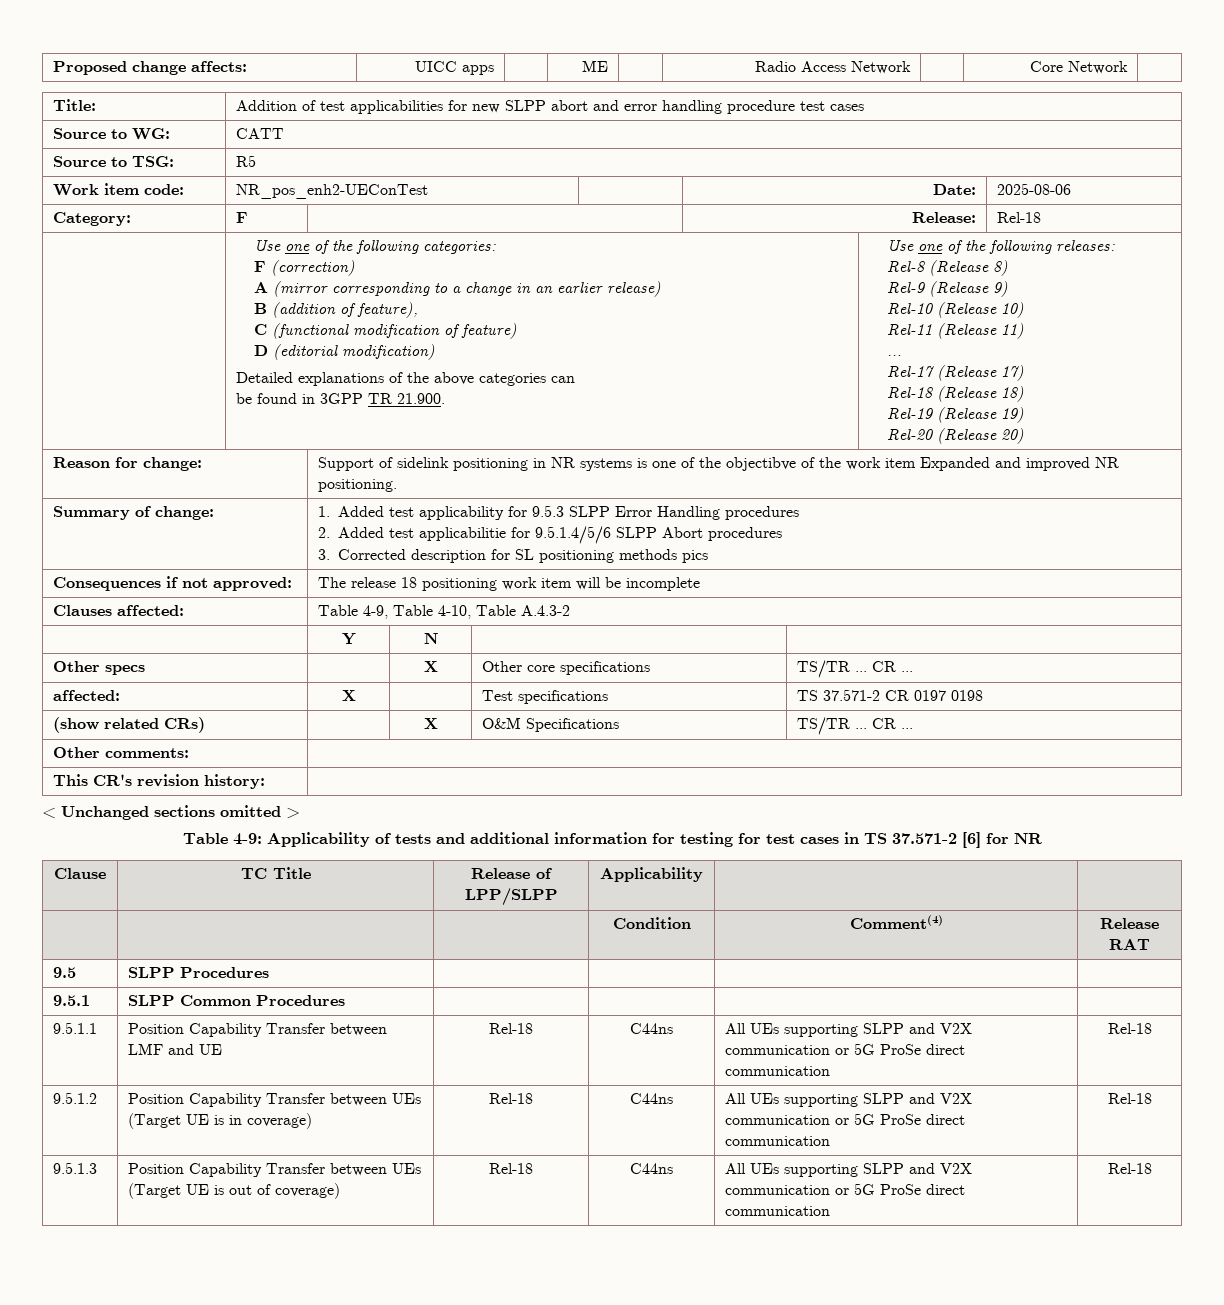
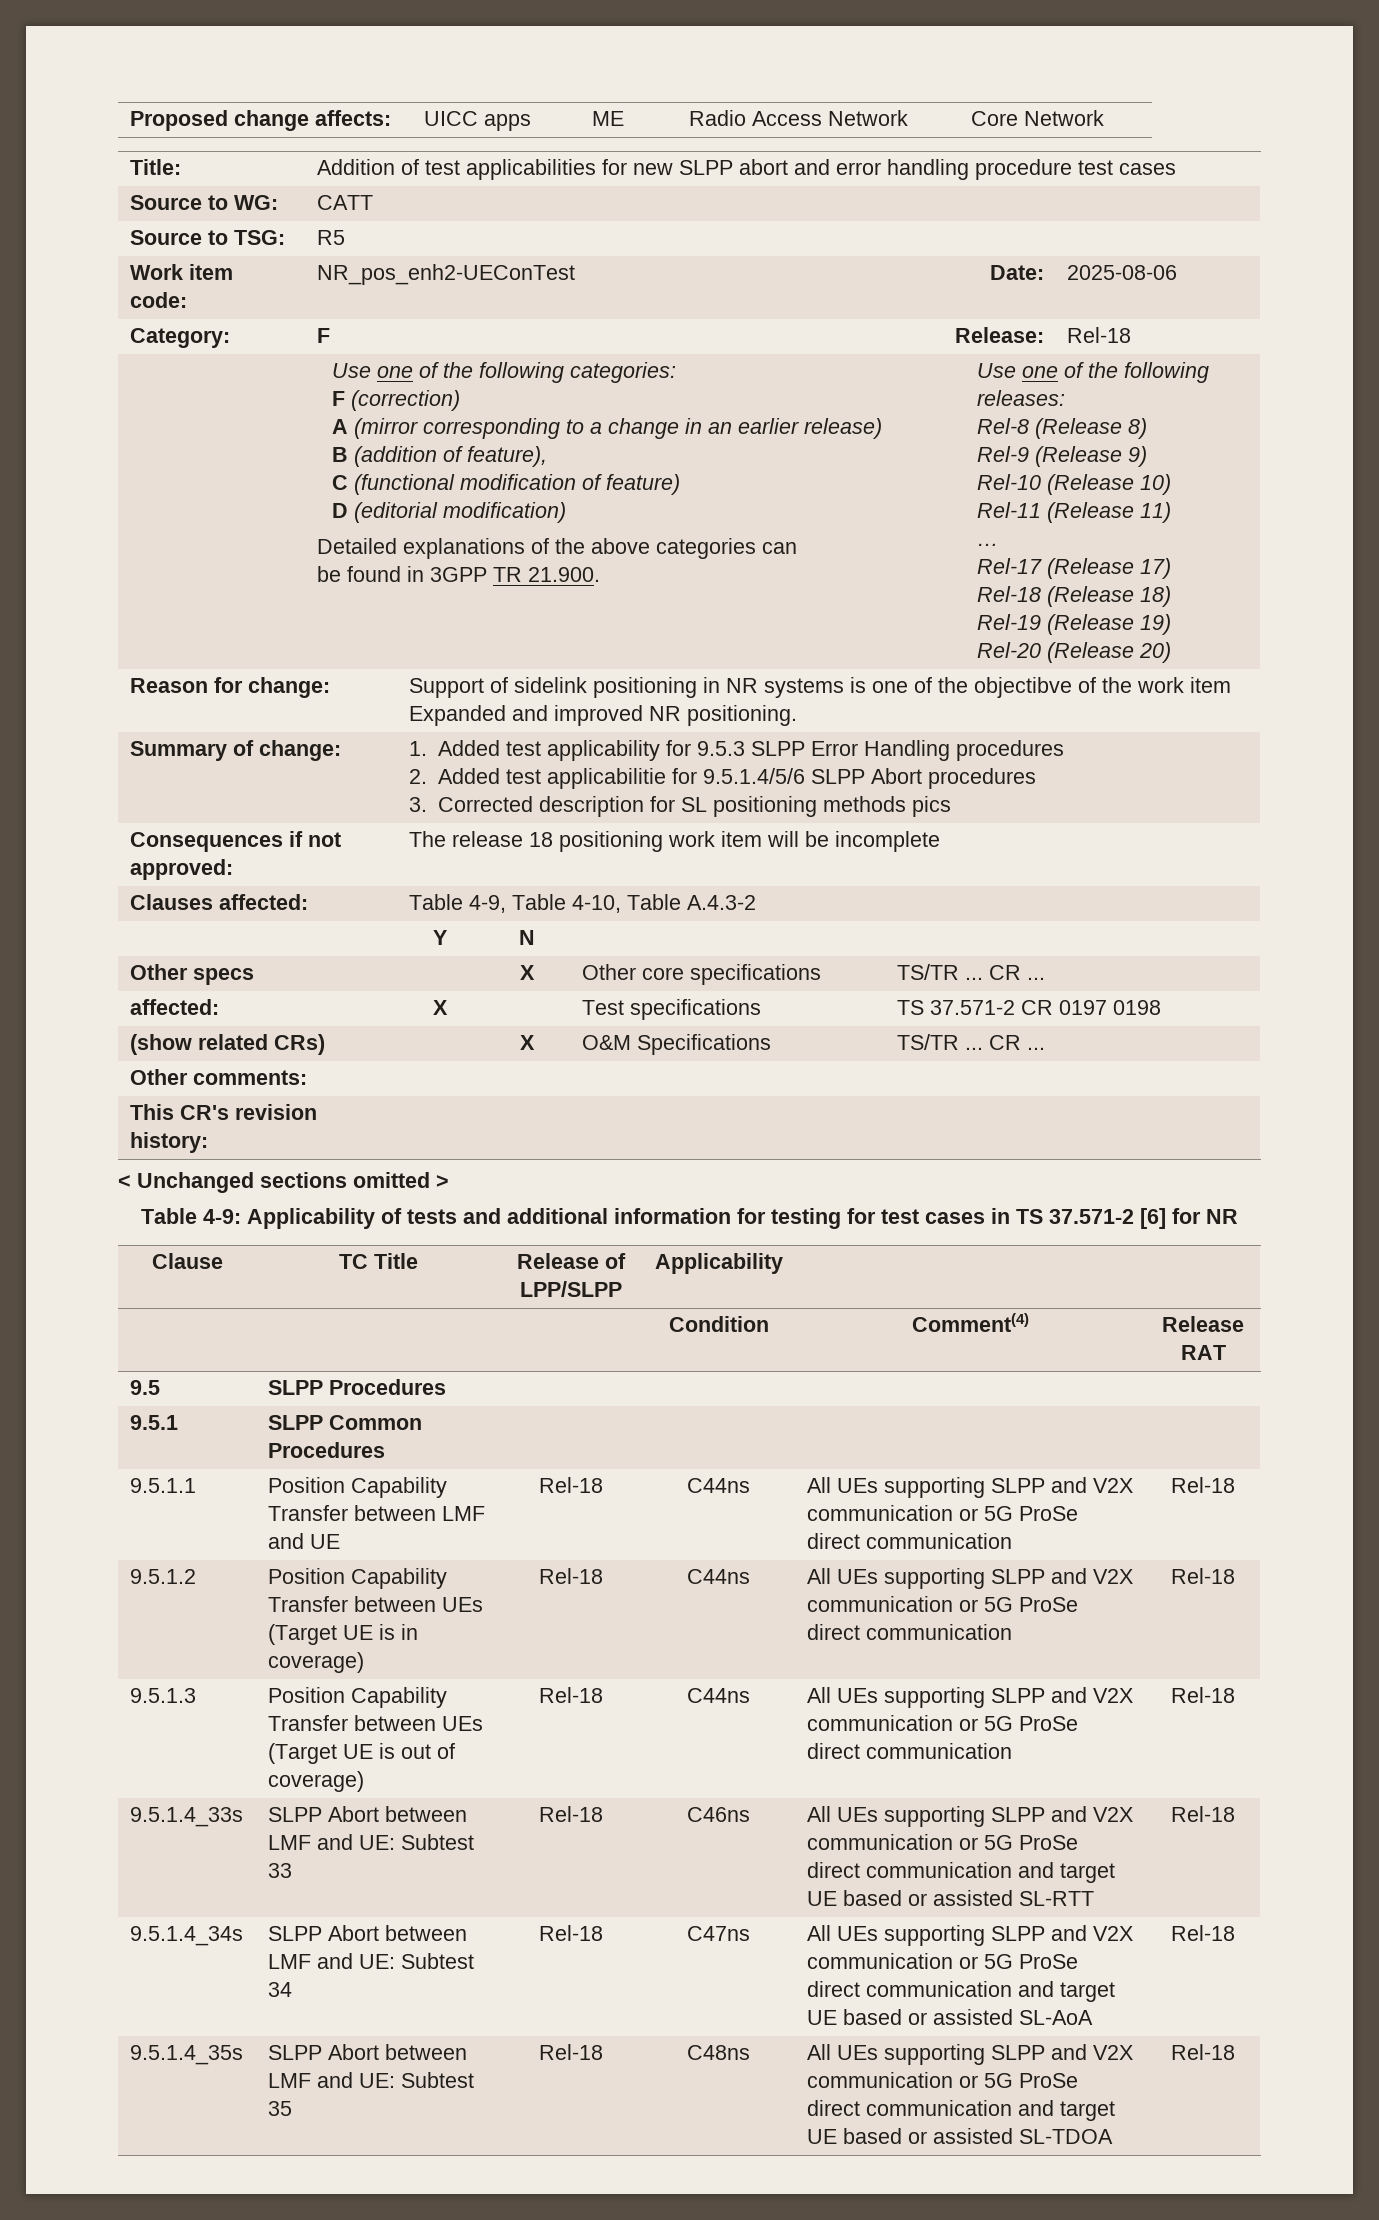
(1152, 1168) none -> [130,1807,244,1827] [268,1806,468,1822] [268,1834,475,1850] [268,1863,293,1878] [538,1806,603,1822] [687,1807,750,1822] [807,1806,1134,1827] [807,1834,1079,1850] [807,1862,1116,1883] [807,1890,1095,1906] [1171,1806,1235,1822] [130,1926,244,1946] [268,1925,468,1941] [268,1953,475,1969] [268,1982,293,1997] [538,1925,603,1941] [687,1926,750,1941] [807,1925,1134,1946] [807,1953,1079,1969] [807,1981,1116,2002] [807,2009,1094,2025] [1171,1925,1235,1941] [130,2045,244,2065] [268,2044,468,2060] [268,2072,475,2088] [268,2101,293,2116] [538,2044,603,2060] [687,2045,750,2060] [807,2044,1134,2065] [807,2072,1079,2088] [807,2100,1116,2121] [807,2128,1114,2144] [1171,2044,1235,2060] // 9.5.1.4_33s | SLPP Abort between LMF and UE: Subtest 33 | Rel-18 | C46ns | All UEs supporting SLPP and V2X communication or 5G ProSe direct communication and target UE based or assisted SL-RTT | Rel-18 // 9.5.1.4_34s | SLPP Abort between LMF and UE: Subtest 34 | Rel-18 | C47ns | All UEs supporting SLPP and V2X communication or 5G ProSe direct communication and target UE based or assisted SL-AoA | Rel-18 // 9.5.1.4_35s | SLPP Abort between LMF and UE: Subtest 35 | Rel-18 | C48ns | All UEs supporting SLPP and V2X communication or 5G ProSe direct communication and target UE based or assisted SL-TDOA | Rel-18

